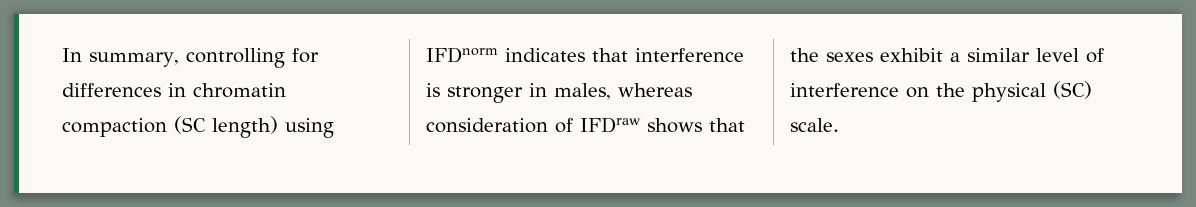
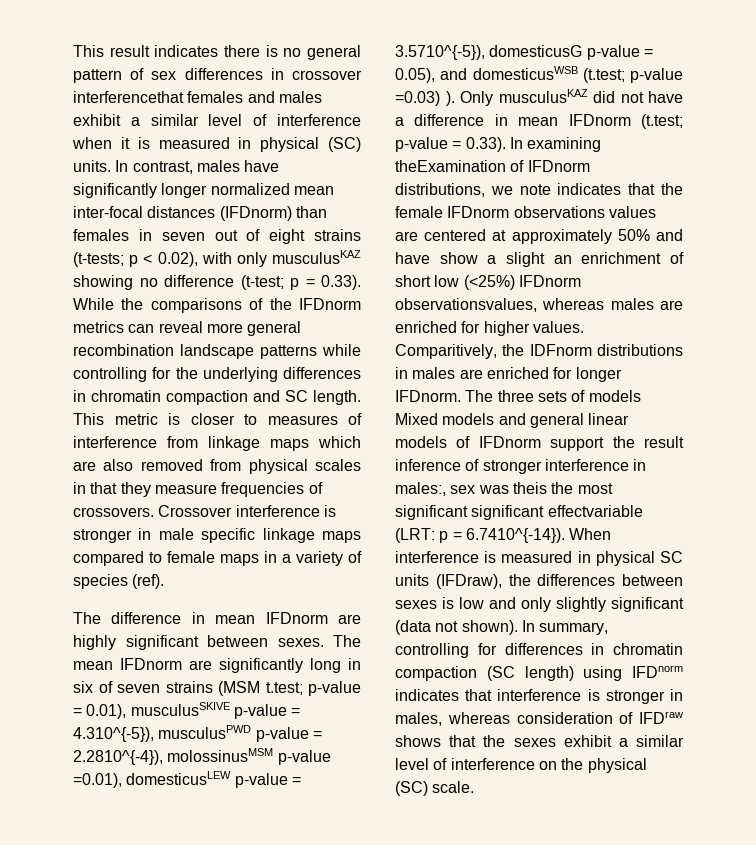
(62, 55) none -> [73,45,361,60] [73,68,363,83] [73,91,322,103] [73,114,361,126] [72,137,361,152] [73,160,280,174] [73,183,334,198] [73,206,327,221] [73,229,361,244] [73,250,361,267] [73,275,361,290] [73,298,361,313] [73,321,302,336] [73,344,361,359] [73,367,361,382] [73,390,361,405] [73,413,362,425] [73,436,361,451] [73,459,361,474] [73,482,323,497] [73,505,336,517] [73,528,361,543] [73,551,362,566] [73,574,165,589] [73,612,362,624] [73,635,361,650] [73,658,361,673] [73,681,361,696] [73,702,301,719] [73,725,322,742] [73,748,331,765] [73,771,301,788] [395,45,653,60] [395,66,683,83] [395,89,683,106] [395,114,683,129] [395,137,602,152] [395,160,590,172] [395,183,683,197] [395,206,656,218] [395,229,683,244] [395,252,684,267] [395,275,581,290] [395,298,683,312] [395,321,584,336] [395,344,683,359] [395,367,622,382] [395,390,641,402] [395,413,630,428] [395,436,684,451] [395,459,647,474] [395,482,613,496] [395,505,643,520] [395,528,612,543] [395,551,683,566] [395,574,683,589] [395,597,684,612] [395,620,518,635] This result indicates there is no general pattern of sex differences in crossover interferencethat females and males exhibit a similar level of interference when it is measured in physical (SC) units. In contrast, males have significantly longer normalized mean inter-focal distances (IFDnorm) than females in seven out of eight strains (t-tests; p < 0.02), with only musculusKAZ showing no difference (t-test; p = 0.33). While the comparisons of the IFDnorm metrics can reveal more general recombination landscape patterns while controlling for the underlying differences in chromatin compaction and SC length. This metric is closer to measures of interference from linkage maps which are also removed from physical scales in that they measure frequencies of crossovers. Crossover interference is stronger in male specific linkage maps compared to female maps in a variety of species (ref). // The difference in mean IFDnorm are highly significant between sexes. The mean IFDnorm are significantly long in six of seven strains (MSM t.test; p-value = 0.01), musculusSKIVE p-value = 4.310^{-5}), musculusPWD p-value = 2.2810^{-4}), molossinusMSM p-value =0.01), domesticusLEW p-value = 3.5710^{-5}), domesticusG p-value = 0.05), and domesticusWSB (t.test; p-value =0.03) ). Only musculusKAZ did not have a difference in mean IFDnorm (t.test; p-value = 0.33). In examining theExamination of IFDnorm distributions, we note indicates that the female IFDnorm observations values are centered at approximately 50% and have show a slight an enrichment of short low (<25%) IFDnorm observationsvalues, whereas males are enriched for higher values. Comparitively, the IDFnorm distributions in males are enriched for longer IFDnorm. The three sets of models Mixed models and general linear models of IFDnorm support the result inference of stronger interference in males:, sex was theis the most significant significant effectvariable (LRT: p = 6.7410^{-14}). When interference is measured in physical SC units (IFDraw), the differences between sexes is low and only slightly significant (data not shown).

